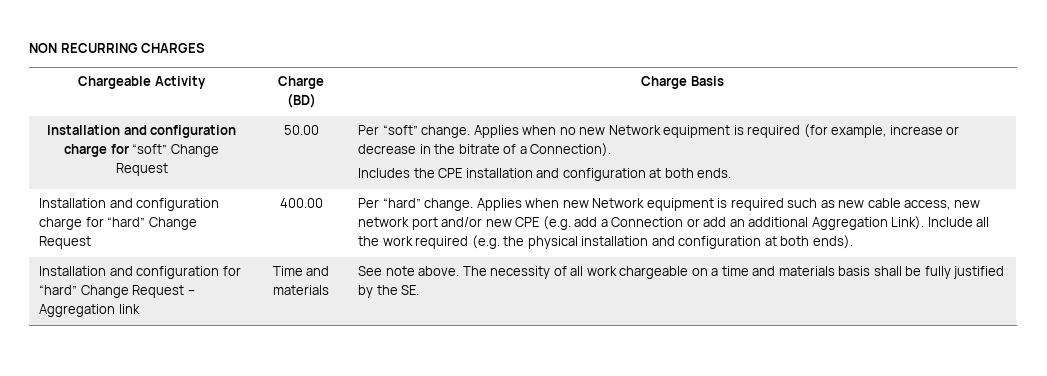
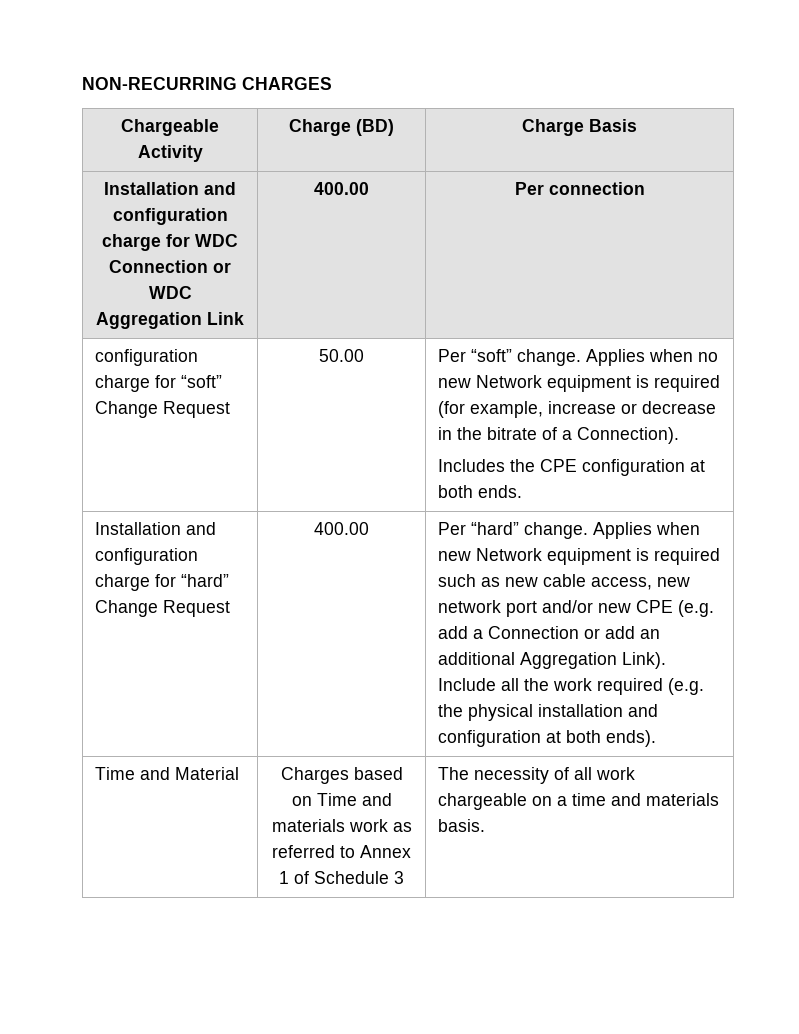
[29,43,138,53] NON RECURRING -> [82,77,237,90] NON-RECURRING
(129, 149) none -> [195,234,238,247] [109,260,231,273] [148,286,192,299] [96,312,244,329] [314,182,369,195] [514,182,645,195] [95,349,199,366] [95,375,177,392] WDC Connection or WDC Aggregation Link | 400.00 | Per connection // configuration charge for
[465,168,560,178] installation and -> (578, 465) none
[39,266,241,279] [39,285,195,298] [39,304,140,317] [272,266,330,276] [273,285,329,295] [358,266,460,276] Installation and configuration for “hard” Change Request – Aggregation link | Time and materials | See note above. -> [95,767,240,780] [280,767,403,784] [291,793,392,806] [271,819,412,832] [272,845,411,858] [279,871,404,884] Time and Material | Charges based on Time and materials work as referred to Annex 1 of Schedule 3 |
[838,266,1005,279] [358,285,420,298] basis shall be fully justified by the SE. -> [438,819,486,832] basis.

